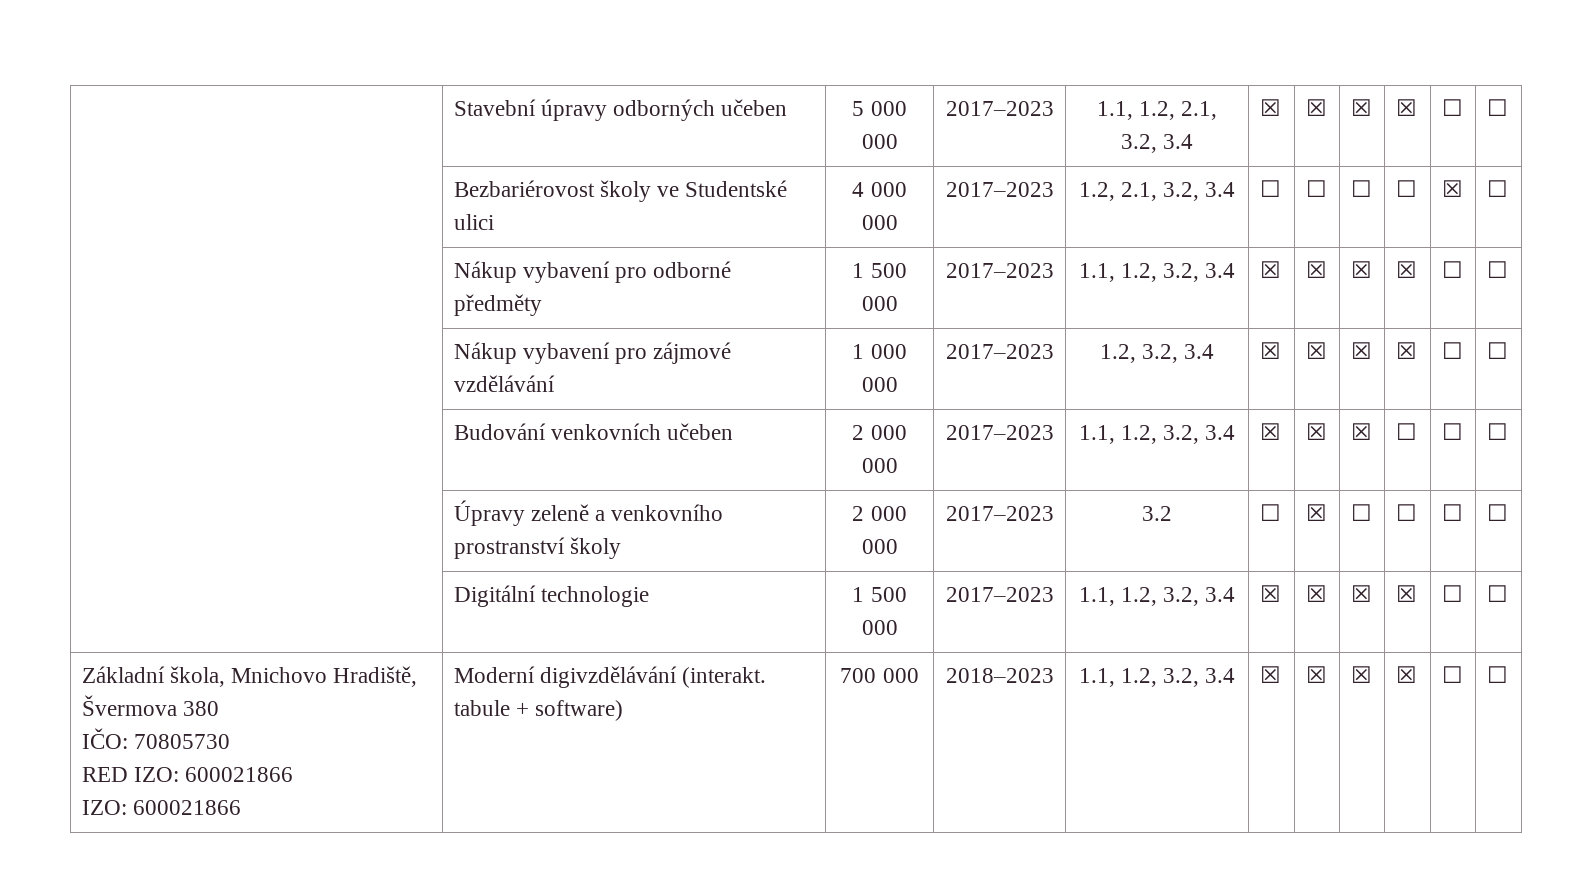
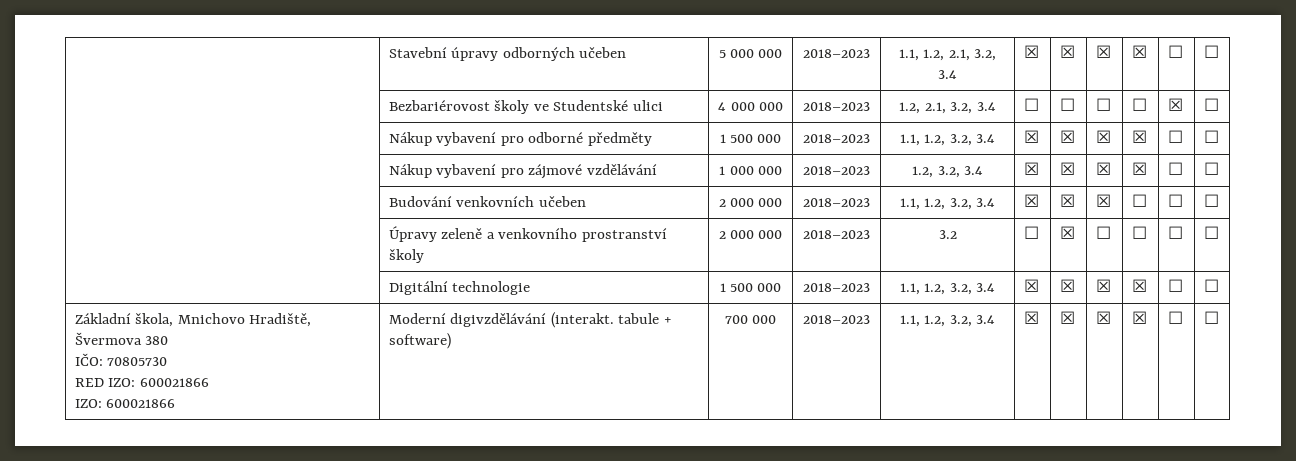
[945,101,1054,116] 2017–2023 -> [803,49,870,58] 2018–2023
[945,182,1054,197] 2017–2023 -> [803,102,870,111] 2018–2023
[945,263,1054,278] 2017–2023 -> [803,134,870,143] 2018–2023
[945,344,1054,359] 2017–2023 -> [803,166,870,175] 2018–2023
[945,425,1054,440] 2017–2023 -> [803,198,870,207] 2018–2023
[945,506,1054,521] 2017–2023 -> [803,230,870,239] 2018–2023
[945,587,1054,602] 2017–2023 -> [803,283,870,292] 2018–2023

